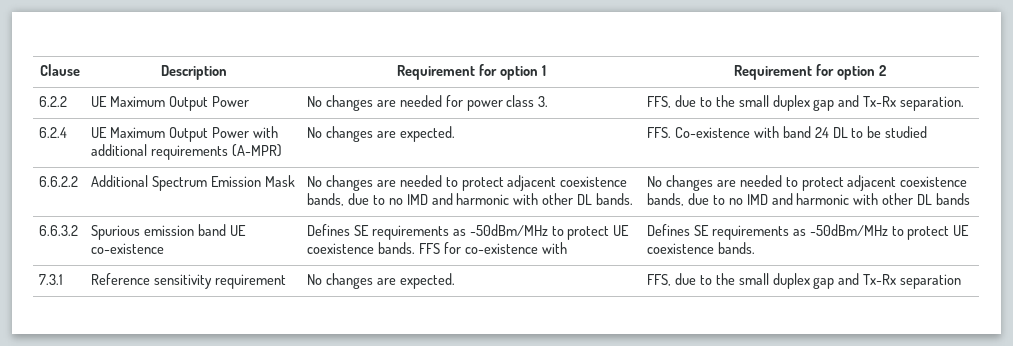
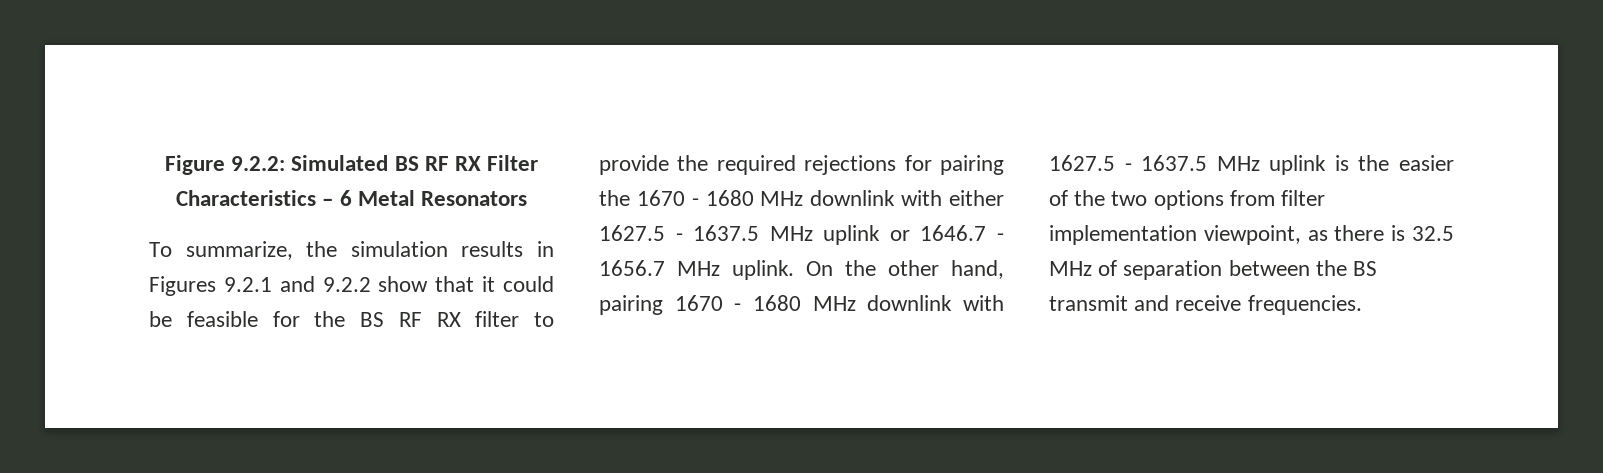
[39,64,80,76] [160,65,227,80] [397,64,546,80] [734,64,886,80] [38,96,67,107] [90,96,249,111] [306,95,549,111] [646,95,965,111] [38,127,67,138] [90,126,278,142] [90,144,282,160] [306,126,455,142] [646,126,928,138] [38,176,78,187] [90,175,295,191] [306,175,628,191] [306,193,634,206] [646,175,968,191] [646,193,971,206] [38,225,78,236] [90,224,246,240] [90,243,164,254] [306,224,630,240] [306,242,567,254] [646,224,970,240] [646,242,755,254] [38,274,63,285] [90,273,286,289] [306,273,455,289] [646,273,962,289] Clause | Description | Requirement for option 1 | Requirement for option 2 // 6.2.2 | UE Maximum Output Power | No changes are needed for power class 3. | FFS, due to the small duplex gap and Tx-Rx separation. // 6.2.4 | UE Maximum Output Power with additional requirements (A-MPR) | No changes are expected. | FFS. Co-existence with band 24 DL to be studied // 6.6.2.2 | Additional Spectrum Emission Mask | No changes are needed to protect adjacent coexistence bands, due to no IMD and harmonic with other DL bands. | No changes are needed to protect adjacent coexistence bands, due to no IMD and harmonic with other DL bands // 6.6.3.2 | Spurious emission band UE co-existence | Defines SE requirements as -50dBm/MHz to protect UE coexistence bands. FFS for co-existence with | Defines SE requirements as -50dBm/MHz to protect UE coexistence bands. // 7.3.1 | Reference sensitivity requirement | No changes are expected. | FFS, due to the small duplex gap and Tx-Rx separation -> [164,155,539,175] [176,190,527,206] [149,241,554,260] [149,276,554,296] [149,311,554,327] [599,155,1004,175] [599,190,1004,206] [599,225,1004,245] [599,260,1004,280] [599,295,1004,315] [1049,155,1454,175] [1049,190,1326,210] [1049,225,1454,245] [1049,260,1378,280] [1049,295,1362,315] Figure 9.2.2: Simulated BS RF RX Filter Characteristics – 6 Metal Resonators // To summarize, the simulation results in Figures 9.2.1 and 9.2.2 show that it could be feasible for the BS RF RX filter to provide the required rejections for pairing the 1670 - 1680 MHz downlink with either 1627.5 - 1637.5 MHz uplink or 1646.7 - 1656.7 MHz uplink. On the other hand, pairing 1670 - 1680 MHz downlink with 1627.5 - 1637.5 MHz uplink is the easier of the two options from filter implementation viewpoint, as there is 32.5 MHz of separation between the BS transmit and receive frequencies.

